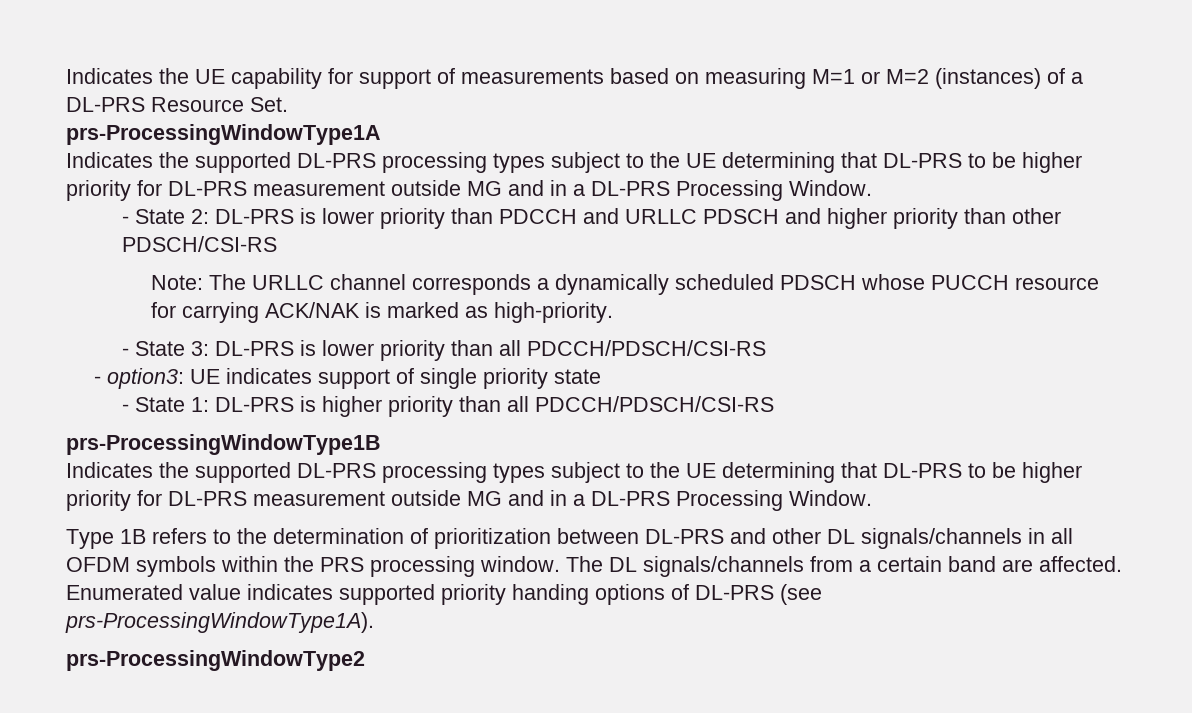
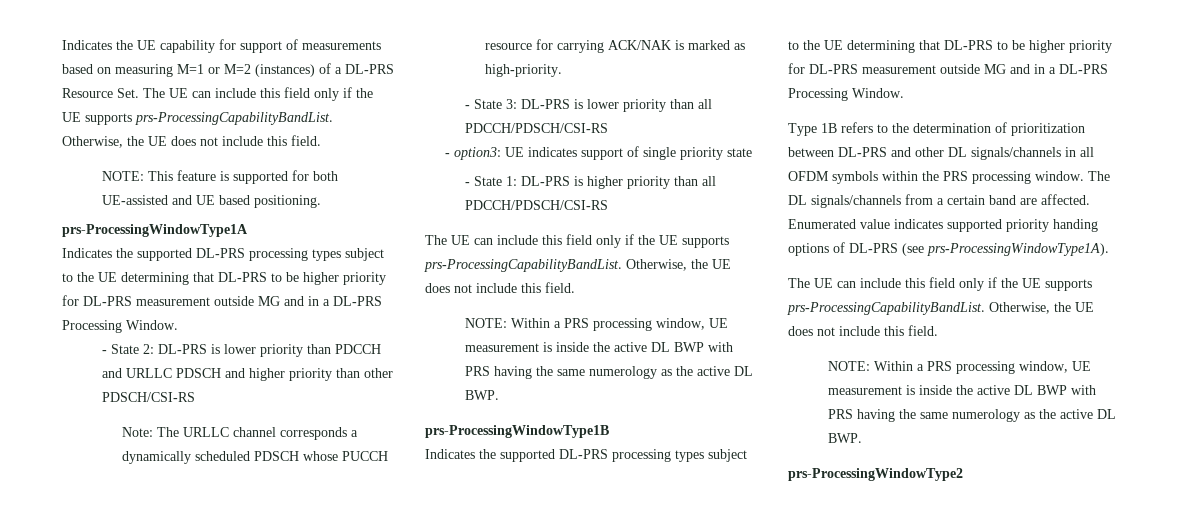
(288, 104) none -> [143,87,373,101] [62,112,333,125] [62,135,321,148] [101,170,338,184] [101,195,321,208] The UE can include this field only if the UE supports prs-ProcessingCapabilityBandList. Otherwise, the UE does not include this field. // NOTE: This feature is supported for both UE-assisted and UE based positioning.
(775, 404) none -> [425,234,729,248] [424,259,731,272] [425,282,575,293] [464,318,728,331] [464,342,733,352] [464,366,753,379] [464,390,499,400] // The UE can include this field only if the UE supports prs-ProcessingCapabilityBandList. Otherwise, the UE does not include this field. // NOTE: Within a PRS processing window, UE measurement is inside the active DL BWP with PRS having the same numerology as the active DL BWP.
(374, 622) none -> [788,277,1092,291] [787,302,1094,315] [788,325,938,336] [827,361,1091,374] [827,385,1096,395] [827,409,1116,422] [827,433,862,443] // The UE can include this field only if the UE supports prs-ProcessingCapabilityBandList. Otherwise, the UE does not include this field. // NOTE: Within a PRS processing window, UE measurement is inside the active DL BWP with PRS having the same numerology as the active DL BWP.

